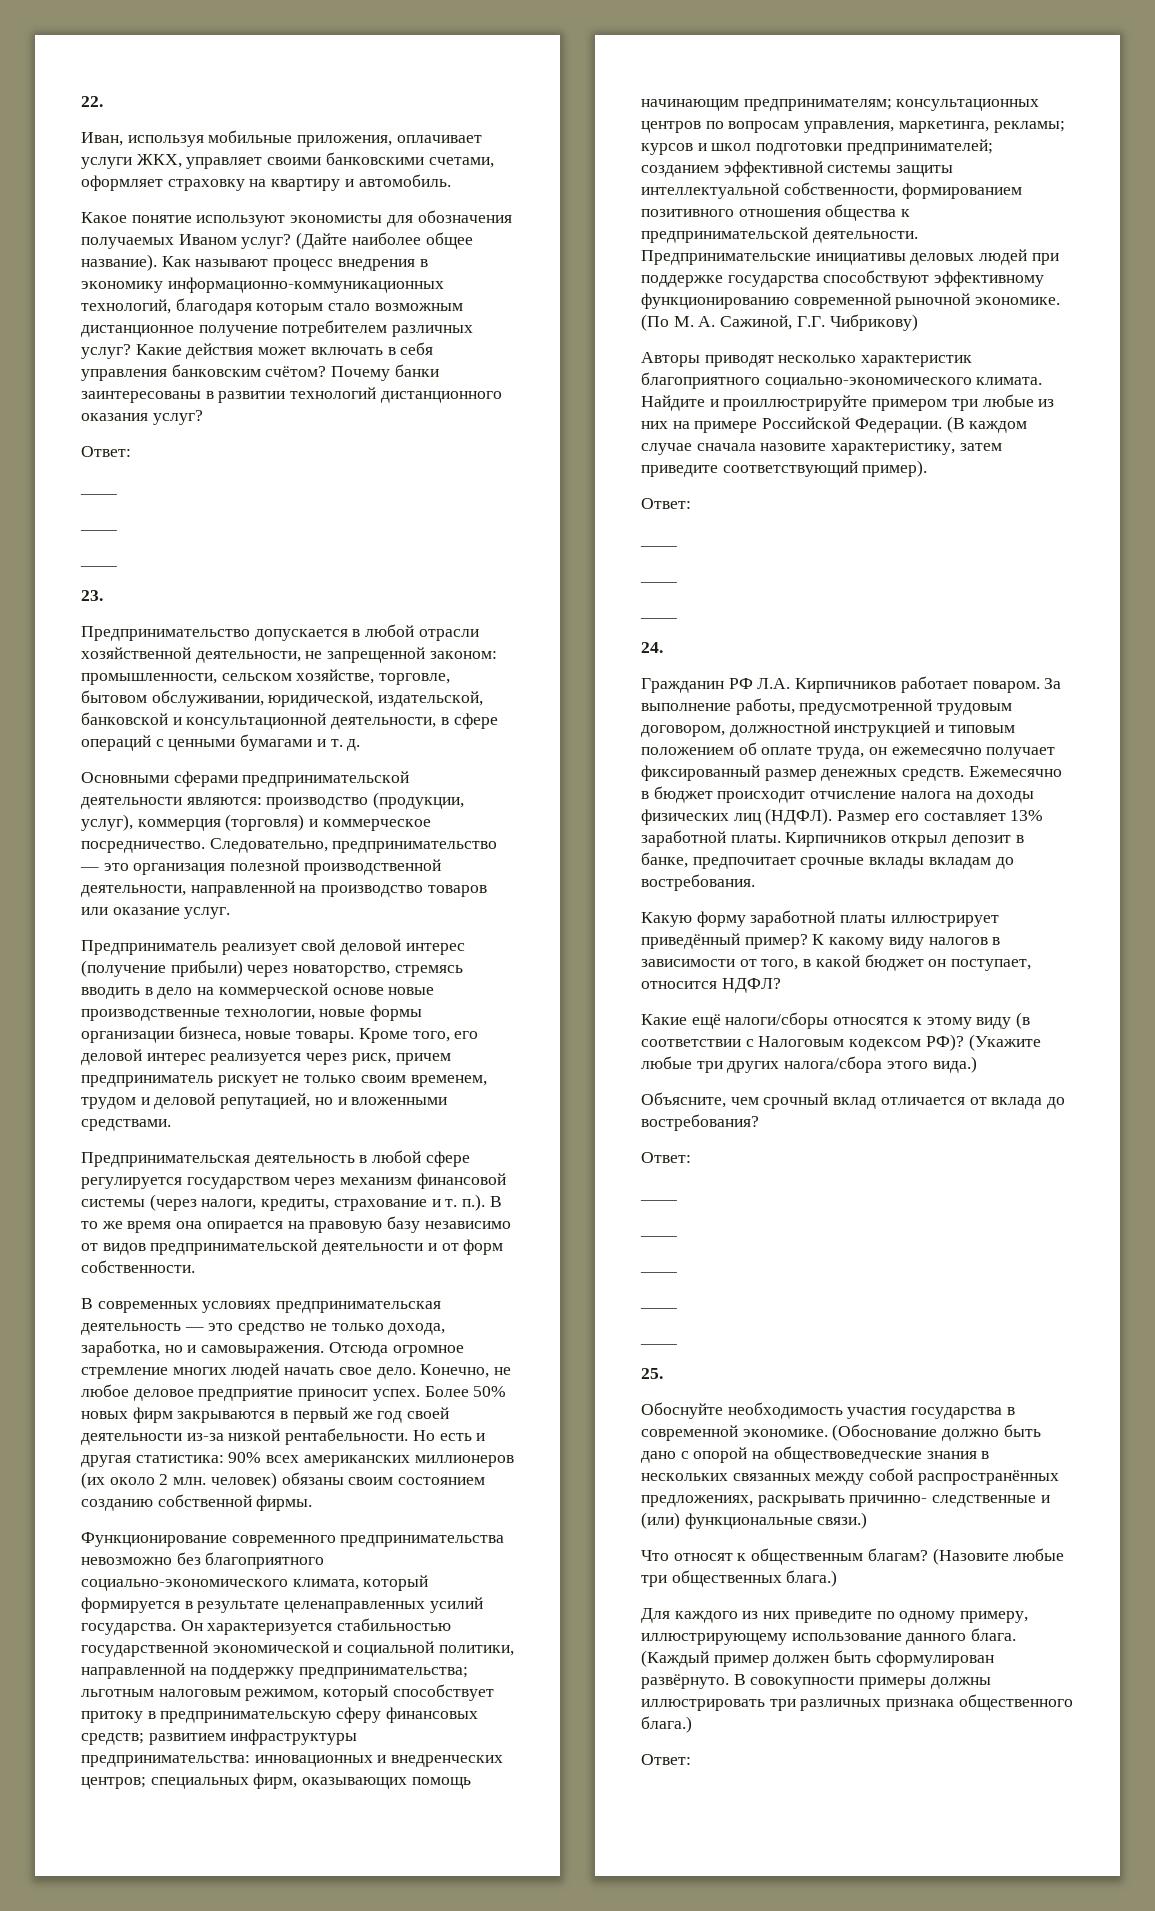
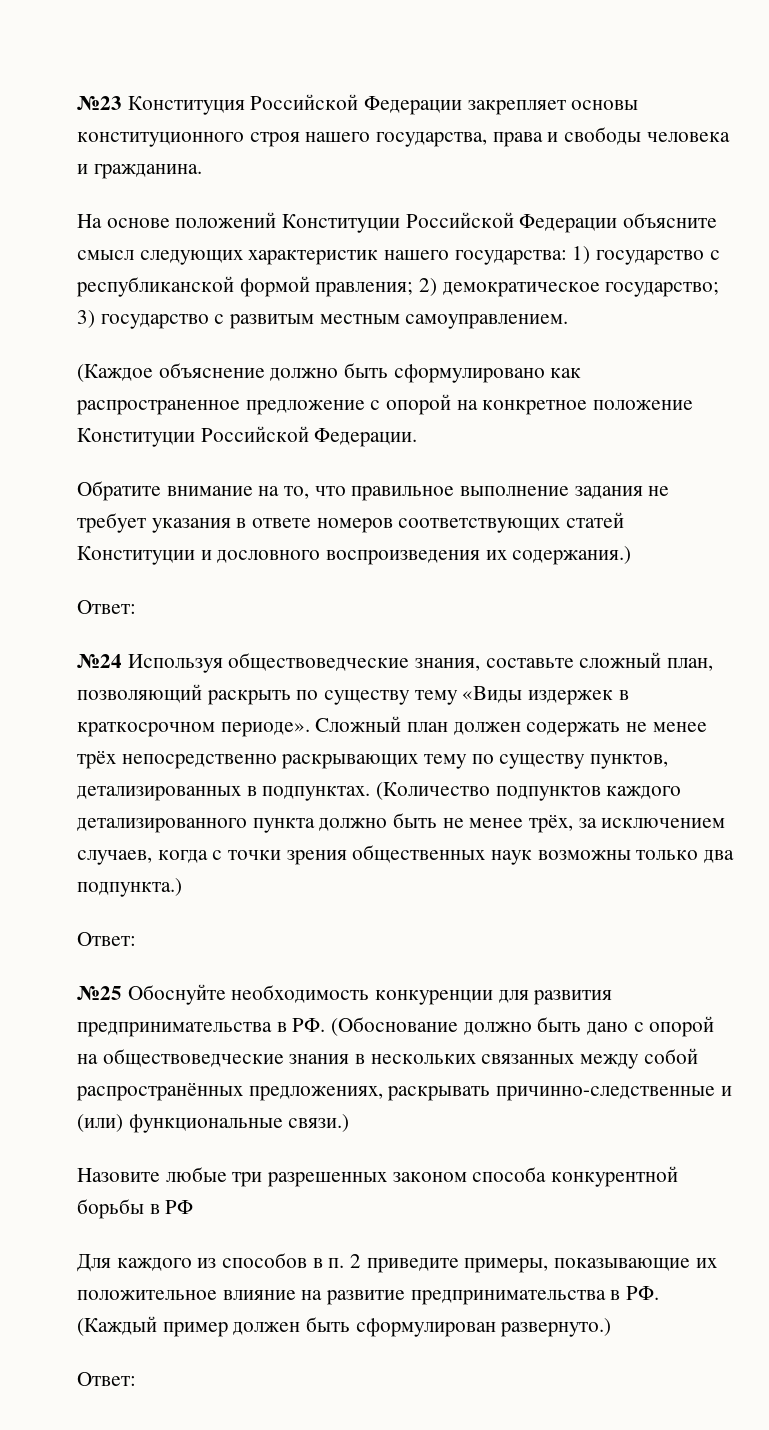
[81,96,103,107] [81,130,482,147] [81,152,494,169] [81,174,451,191] [81,210,512,227] [81,232,473,249] [81,254,428,271] [81,277,444,293] [81,298,463,315] [81,320,474,337] [81,342,434,359] [81,364,439,381] [81,387,502,403] [81,410,203,425] [81,446,131,457] [80,493,117,495] [80,529,117,531] [80,565,117,567] [81,590,103,601] [81,624,479,641] [81,647,497,663] [81,669,451,685] [81,690,484,707] [81,712,498,729] [81,734,361,751] [81,771,410,787] [81,792,465,809] [81,814,431,831] [81,838,498,853] [80,859,441,875] [81,881,487,897] [81,907,231,919] [81,939,465,955] [81,960,463,977] [81,983,435,999] [81,1005,423,1021] [81,1026,479,1043] [81,1049,451,1065] [81,1075,487,1087] [81,1093,448,1109] [81,1119,171,1131] [81,1150,470,1167] [81,1173,506,1189] [81,1194,502,1211] [81,1216,511,1233] [81,1239,504,1255] [81,1260,195,1273] [81,1298,442,1313] [81,1323,446,1335] [81,1340,464,1357] [81,1363,512,1379] [81,1384,507,1401] [81,1407,450,1423] [81,1428,486,1445] [81,1452,514,1467] [81,1472,486,1489] [81,1494,313,1511] [81,1532,505,1547] [81,1552,325,1569] [81,1575,429,1591] [81,1597,483,1613] [81,1618,452,1635] [81,1641,514,1657] [81,1663,469,1679] [81,1684,494,1701] [81,1707,478,1723] [81,1729,358,1745] [81,1755,504,1767] [81,1773,471,1789] [641,99,1040,111] [641,121,1065,133] [641,139,993,155] [641,161,954,177] [641,182,1023,199] [641,204,911,221] [641,227,918,243] [641,249,1059,265] [641,270,1045,287] [641,293,1061,309] [641,314,918,331] [641,352,973,367] [641,372,1043,389] [641,394,1055,411] [641,416,1028,433] [641,443,1002,455] [641,460,928,477] [641,498,691,509] [640,545,677,547] [640,581,677,583] [640,617,677,619] [641,642,663,653] [641,676,1062,693] [641,698,1013,715] [641,721,1015,737] [641,742,1056,759] [641,765,1062,781] [641,786,1035,803] [641,808,1044,825] [641,830,1024,847] [641,852,1014,869] [641,874,755,891] [641,910,999,927] [641,933,1001,949] [641,954,1032,971] [641,978,781,993] [641,1012,1031,1029] [641,1034,1041,1051] [641,1056,977,1073] [641,1092,1066,1109] [641,1114,759,1131] [641,1152,691,1163] [640,1199,677,1201] [640,1235,677,1237] [640,1271,677,1273] [640,1307,677,1309] [640,1343,677,1345] [641,1368,663,1379] [641,1402,1015,1419] [641,1425,828,1441] 22. // Иван, используя мобильные приложения, оплачивает услуги ЖКХ, управляет своими банковскими счетами, оформляет страховку на квартиру и автомобиль. // Какое понятие используют экономисты для обозначения получаемых Иваном услуг? (Дайте наиболее общее название). Как называют процесс внедрения в экономику информационно-коммуникационных технологий, благодаря которым стало возможным дистанционное получение потребителем различных услуг? Какие действия может включать в себя управления банковским счётом? Почему банки заинтересованы в развитии технологий дистанционного оказания услуг? // Ответ: // ____ // ____ // ____ // 23. // Предпринимательство допускается в любой отрасли хозяйственной деятельности, не запрещенной законом: промышленности, сельском хозяйстве, торговле, бытовом обслуживании, юридической, издательской, банковской и консультационной деятельности, в сфере операций с ценными бумагами и т. д. // Основными сферами предпринимательской деятельности являются: производство (продукции, услуг), коммерция (торговля) и коммерческое посредничество. Следовательно, предпринимательство — это организация полезной производственной деятельности, направленной на производство товаров или оказание услуг. // Предприниматель реализует свой деловой интерес (получение прибыли) через новаторство, стремясь вводить в дело на коммерческой основе новые производственные технологии, новые формы организации бизнеса, новые товары. Кроме того, его деловой интерес реализуется через риск, причем предприниматель рискует не только своим временем, трудом и деловой репутацией, но и вложенными средствами. // Предпринимательская деятельность в любой сфере регулируется государством через механизм финансовой системы (через налоги, кредиты, страхование и т. п.). В то же время она опирается на правовую базу независимо от видов предпринимательской деятельности и от форм собственности. // В современных условиях предпринимательская деятельность — это средство не только дохода, заработка, но и самовыражения. Отсюда огромное стремление многих людей начать свое дело. Конечно, не любое деловое предприятие приносит успех. Более 50% новых фирм закрываются в первый же год своей деятельности из-за низкой рентабельности. Но есть и другая статистика: 90% всех американских миллионеров (их около 2 млн. человек) обязаны своим состоянием созданию собственной фирмы. // Функционирование современного предпринимательства невозможно без благоприятного социально-экономического климата, который формируется в результате целенаправленных усилий государства. Он характеризуется стабильностью государственной экономической и социальной политики, направленной на поддержку предпринимательства; льготным налоговым режимом, который способствует притоку в предпринимательскую сферу финансовых средств; развитием инфраструктуры предпринимательства: инновационных и внедренческих центров; специальных фирм, оказывающих помощь начинающим предпринимателям; консультационных центров по вопросам управления, маркетинга, рекламы; курсов и школ подготовки предпринимателей; созданием эффективной системы защиты интеллектуальной собственности, формированием позитивного отношения общества к предпринимательской деятельности. Предпринимательские инициативы деловых людей при поддержке государства способствуют эффективному функционированию современной рыночной экономике. (По М. А. Сажиной, Г.Г. Чибрикову) // Авторы приводят несколько характеристик благоприятного социально-экономического климата. Найдите и проиллюстрируйте примером три любые из них на примере Российской Федерации. (В каждом случае сначала назовите характеристику, затем приведите соответствующий пример). // Ответ: // ____ // ____ // ____ // 24. // Гражданин РФ Л.А. Кирпичников работает поваром. За выполнение работы, предусмотренной трудовым договором, должностной инструкцией и типовым положением об оплате труда, он ежемесячно получает фиксированный размер денежных средств. Ежемесячно в бюджет происходит отчисление налога на доходы физических лиц (НДФЛ). Размер его составляет 13% заработной платы. Кирпичников открыл депозит в банке, предпочитает срочные вклады вкладам до востребования. // Какую форму заработной платы иллюстрирует приведённый пример? К какому виду налогов в зависимости от того, в какой бюджет он поступает, относится НДФЛ? // Какие ещё налоги/сборы относятся к этому виду (в соответствии с Налоговым кодексом РФ)? (Укажите любые три других налога/сбора этого вида.) // Объясните, чем срочный вклад отличается от вклада до востребования? // Ответ: // ____ // ____ // ____ // ____ // ____ // 25. // Обоснуйте необходимость участия государства в современной экономике. -> [77,94,639,115] [77,127,730,147] [77,164,202,179] [77,212,718,233] [77,246,720,265] [76,276,720,297] [77,310,569,329] [77,363,582,383] [76,394,694,415] [77,426,418,447] [77,481,670,501] [77,512,625,533] [77,546,632,565] [77,600,136,614] [77,652,714,673] [77,684,629,705] [77,716,707,737] [77,750,669,769] [77,782,682,801] [77,813,726,833] [77,845,735,865] [77,878,182,897] [77,932,136,946] [77,984,613,1005] [77,1018,326,1037] №23 Конституция Российской Федерации закрепляет основы конституционного строя нашего государства, права и свободы человека и гражданина. // На основе положений Конституции Российской Федерации объясните смысл следующих характеристик нашего государства: 1) государство с республиканской формой правления; 2) демократическое государство; 3) государство с развитым местным самоуправлением. // (Каждое объяснение должно быть сформулировано как распространенное предложение с опорой на конкретное положение Конституции Российской Федерации. // Обратите внимание на то, что правильное выполнение задания не требует указания в ответе номеров соответствующих статей Конституции и дословного воспроизведения их содержания.) // Ответ: // №24 Используя обществоведческие знания, составьте сложный план, позволяющий раскрыть по существу тему «Виды издержек в краткосрочном периоде». Сложный план должен содержать не менее трёх непосредственно раскрывающих тему по существу пунктов, детализированных в подпунктах. (Количество подпунктов каждого детализированного пункта должно быть не менее трёх, за исключением случаев, когда с точки зрения общественных наук возможны только два подпункта.) // Ответ: // №25 Обоснуйте необходимость конкуренции для развития предпринимательства в РФ.
[849,1495,1037,1507] причинно- следственные -> [496,1086,716,1101] причинно-следственные
[641,1548,1065,1565] [641,1570,838,1587] [641,1608,1029,1623] [641,1628,1017,1645] Что относят к общественным благам? (Назовите любые три общественных блага.) // Для каждого из них приведите по одному примеру, иллюстрирующему использование данного блага. -> [77,1166,679,1187] [77,1199,194,1219] [77,1253,717,1273] [77,1286,660,1305] Назовите любые три разрешенных законом способа конкурентной борьбы в РФ // Для каждого из способов в п. 2 приведите примеры, показывающие их положительное влияние на развитие предпринимательства в РФ.
[641,1674,991,1689] [641,1694,1073,1711] [641,1716,692,1733] развёрнуто. В совокупности примеры должны иллюстрировать три различных признака общественного блага.) -> [500,1318,612,1337] развернуто.)

